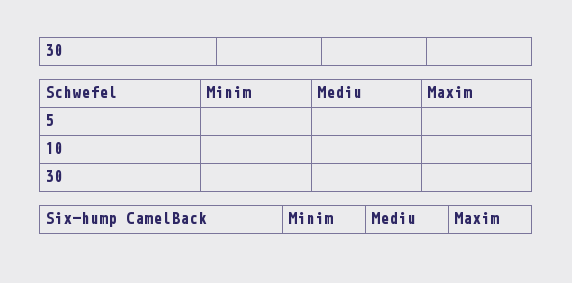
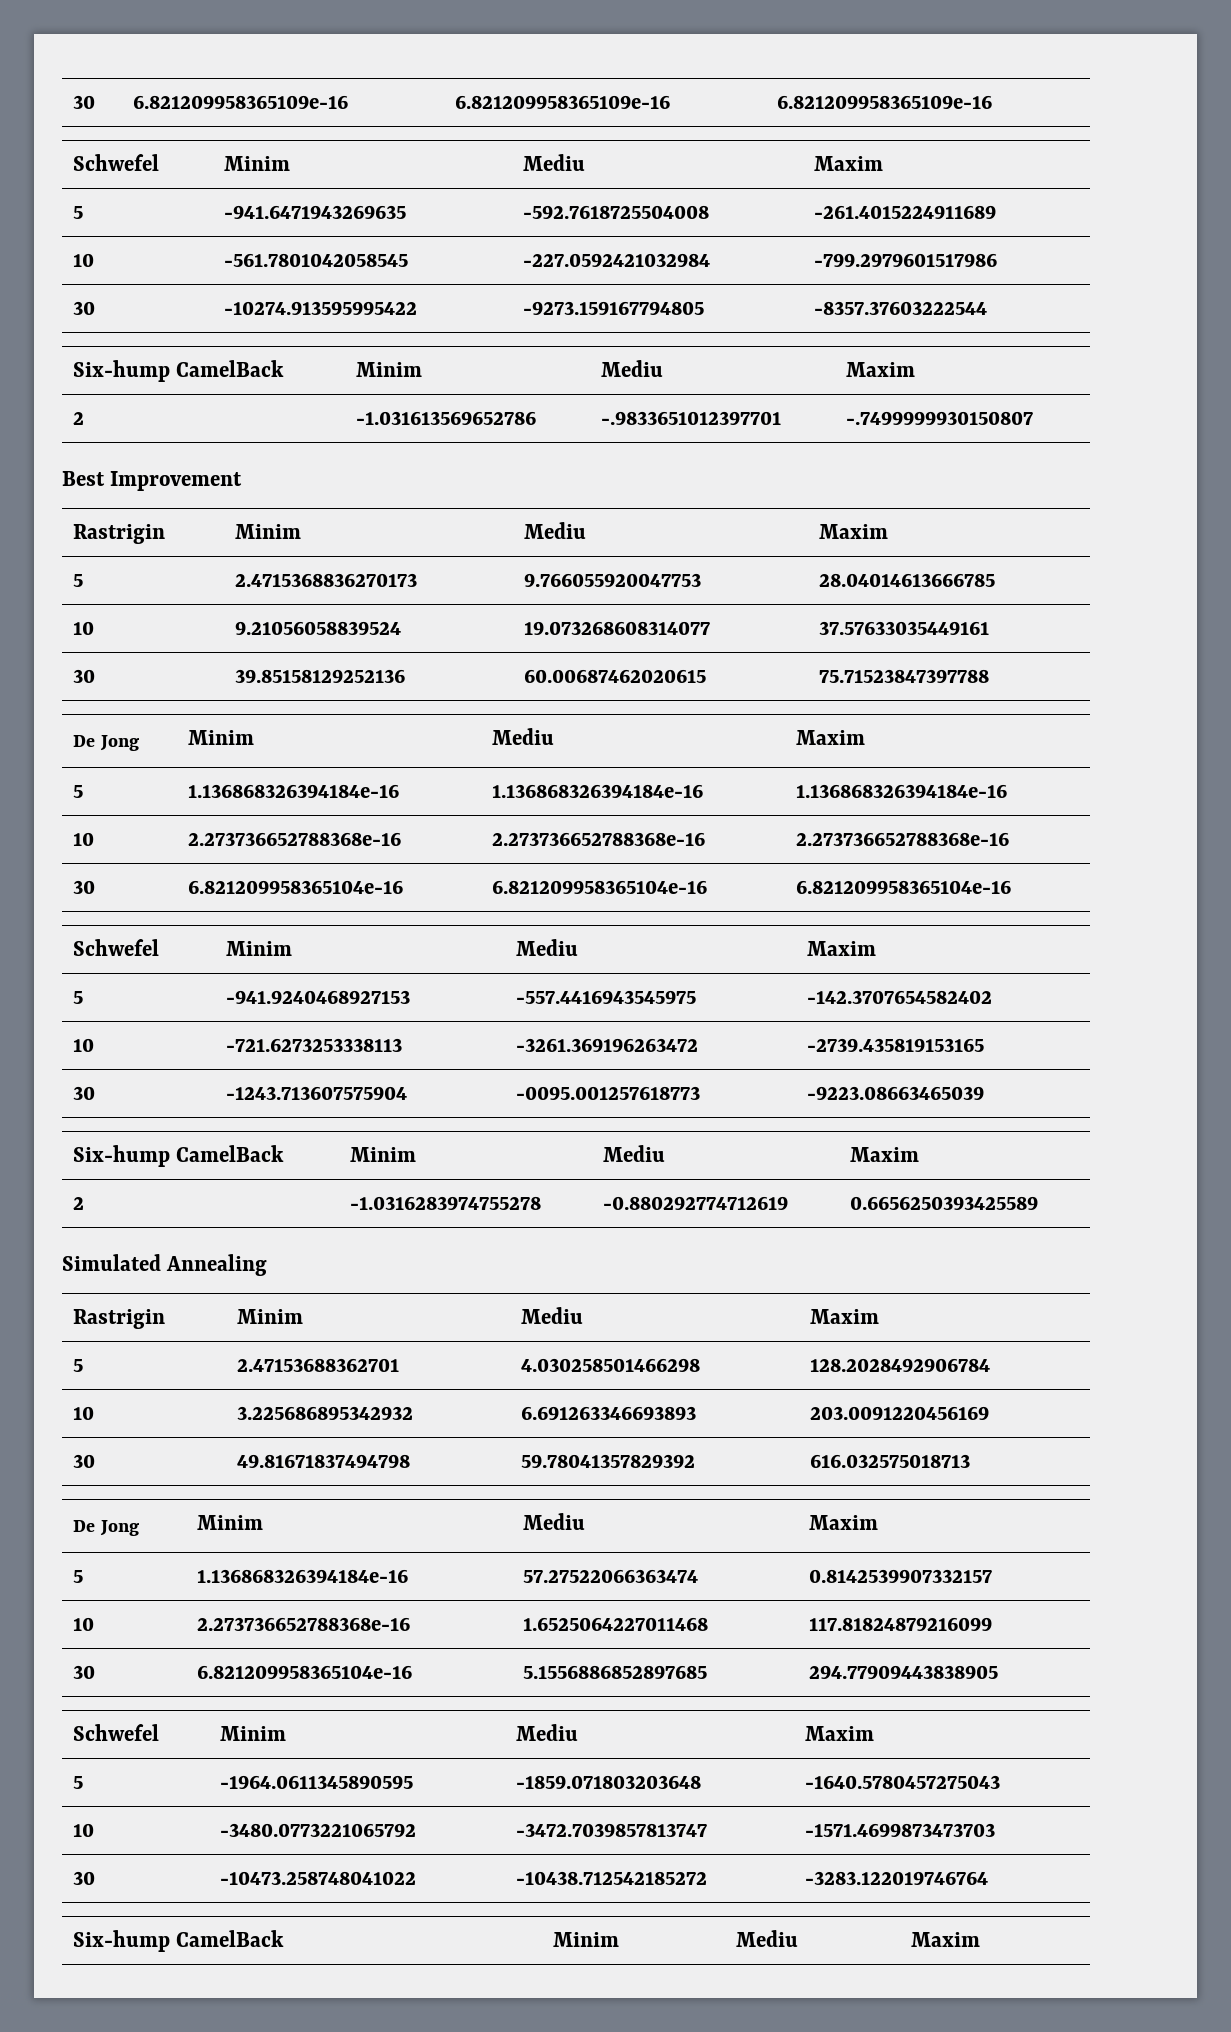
[45,44,64,56] [45,86,118,98] [206,86,252,98] [317,86,363,98] [427,86,473,98] [45,114,55,126] [45,142,64,154] [45,170,64,182] [45,212,208,227] [288,212,334,224] [371,212,417,224] [454,212,500,224] 30 | | | // Schwefel | Minim | Mediu | Maxim // 5 | | | // 10 | | | // 30 | | | // Six-hump CamelBack | Minim | Mediu | Maxim -> [73,95,96,109] [133,95,349,109] [455,95,671,109] [777,95,993,109] [73,154,160,171] [224,156,291,171] [523,154,586,171] [814,156,884,171] [73,206,84,219] [224,205,407,219] [523,205,710,219] [814,205,997,219] [73,253,95,267] [224,253,409,267] [523,253,711,267] [814,253,998,267] [73,301,96,315] [224,301,418,315] [523,301,705,315] [814,301,988,315] [73,360,285,382] [356,362,423,377] [601,360,664,377] [846,362,916,377] [73,412,85,425] [356,411,537,425] [601,411,782,425] [846,411,1034,425] [62,471,243,491] [73,524,166,544] [235,524,302,539] [524,522,587,539] [819,524,889,539] [73,574,84,587] [235,573,418,587] [524,573,702,587] [819,573,996,587] [73,621,95,635] [235,621,402,635] [524,621,711,635] [819,621,990,635] [73,669,96,683] [235,669,406,683] [524,669,707,683] [819,669,990,683] [73,735,139,751] [188,730,255,745] [492,728,555,745] [796,730,866,745] [73,785,84,798] [188,784,400,798] [492,784,704,798] [796,784,1008,798] [73,832,95,846] [188,832,402,846] [492,832,706,846] [796,832,1010,846] [73,880,96,894] [188,880,404,894] [492,880,708,894] [796,880,1012,894] [73,939,160,956] [226,941,293,956] [516,939,579,956] [807,941,877,956] [73,991,84,1004] [226,990,411,1004] [516,990,697,1004] [807,990,993,1004] [73,1038,95,1052] [226,1038,403,1052] [516,1038,699,1052] [807,1038,985,1052] [73,1086,96,1100] [226,1086,408,1100] [516,1086,701,1100] [807,1086,985,1100] [73,1145,285,1167] [350,1147,417,1162] [603,1145,666,1162] [850,1147,920,1162] [73,1197,85,1210] [350,1196,542,1210] [603,1196,789,1210] [850,1196,1039,1210] [62,1254,268,1276] [73,1309,166,1329] [237,1309,304,1324] [521,1307,584,1324] [810,1309,880,1324] [73,1359,84,1372] [237,1358,400,1372] [521,1358,701,1372] [810,1358,991,1372] [73,1406,95,1420] [237,1406,414,1420] [521,1406,697,1420] [810,1406,990,1420] [73,1454,96,1468] [237,1454,411,1468] [521,1454,696,1468] [810,1454,971,1468] [73,1520,139,1536] [197,1515,264,1530] [523,1513,586,1530] [809,1515,879,1530] [73,1570,84,1583] [197,1569,409,1583] [523,1569,699,1583] [809,1569,993,1583] [73,1617,95,1631] [197,1617,411,1631] [523,1617,709,1631] [809,1617,993,1631] [73,1665,96,1679] [197,1665,413,1679] [523,1665,708,1679] [809,1665,999,1679] [73,1724,160,1741] [220,1726,287,1741] [516,1724,579,1741] [805,1726,875,1741] [73,1776,84,1789] [220,1775,414,1789] [516,1775,702,1789] [805,1775,1001,1789] [73,1823,95,1837] [220,1823,417,1837] [516,1823,708,1837] [805,1823,996,1837] [73,1871,96,1885] [220,1871,417,1885] [516,1871,708,1885] [805,1871,989,1885] [73,1930,285,1952] [553,1932,620,1947] [736,1930,799,1947] [911,1932,981,1947] 30 | 6.821209958365109e-16 | 6.821209958365109e-16 | 6.821209958365109e-16 // Schwefel | Minim | Mediu | Maxim // 5 | -941.6471943269635 | -592.7618725504008 | -261.4015224911689 // 10 | -561.7801042058545 | -227.0592421032984 | -799.2979601517986 // 30 | -10274.913595995422 | -9273.159167794805 | -8357.37603222544 // Six-hump CamelBack | Minim | Mediu | Maxim // 2 | -1.031613569652786 | -.9833651012397701 | -.7499999930150807 // Best Improvement // Rastrigin | Minim | Mediu | Maxim // 5 | 2.4715368836270173 | 9.766055920047753 | 28.04014613666785 // 10 | 9.21056058839524 | 19.073268608314077 | 37.57633035449161 // 30 | 39.85158129252136 | 60.00687462020615 | 75.71523847397788 // De Jong | Minim | Mediu | Maxim // 5 | 1.136868326394184e-16 | 1.136868326394184e-16 | 1.136868326394184e-16 // 10 | 2.273736652788368e-16 | 2.273736652788368e-16 | 2.273736652788368e-16 // 30 | 6.821209958365104e-16 | 6.821209958365104e-16 | 6.821209958365104e-16 // Schwefel | Minim | Mediu | Maxim // 5 | -941.9240468927153 | -557.4416943545975 | -142.3707654582402 // 10 | -721.6273253338113 | -3261.369196263472 | -2739.435819153165 // 30 | -1243.713607575904 | -0095.001257618773 | -9223.08663465039 // Six-hump CamelBack | Minim | Mediu | Maxim // 2 | -1.0316283974755278 | -0.880292774712619 | 0.6656250393425589 // Simulated Annealing // Rastrigin | Minim | Mediu | Maxim // 5 | 2.47153688362701 | 4.030258501466298 | 128.2028492906784 // 10 | 3.225686895342932 | 6.691263346693893 | 203.0091220456169 // 30 | 49.81671837494798 | 59.78041357829392 | 616.032575018713 // De Jong | Minim | Mediu | Maxim // 5 | 1.136868326394184e-16 | 57.27522066363474 | 0.8142539907332157 // 10 | 2.273736652788368e-16 | 1.6525064227011468 | 117.81824879216099 // 30 | 6.821209958365104e-16 | 5.1556886852897685 | 294.77909443838905 // Schwefel | Minim | Mediu | Maxim // 5 | -1964.0611345890595 | -1859.071803203648 | -1640.5780457275043 // 10 | -3480.0773221065792 | -3472.7039857813747 | -1571.4699873473703 // 30 | -10473.258748041022 | -10438.712542185272 | -3283.122019746764 // Six-hump CamelBack | Minim | Mediu | Maxim

